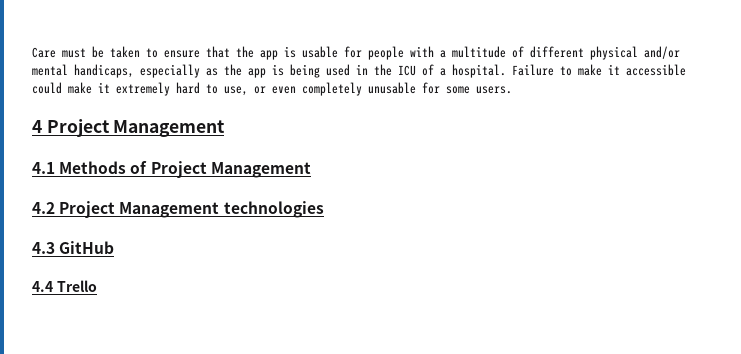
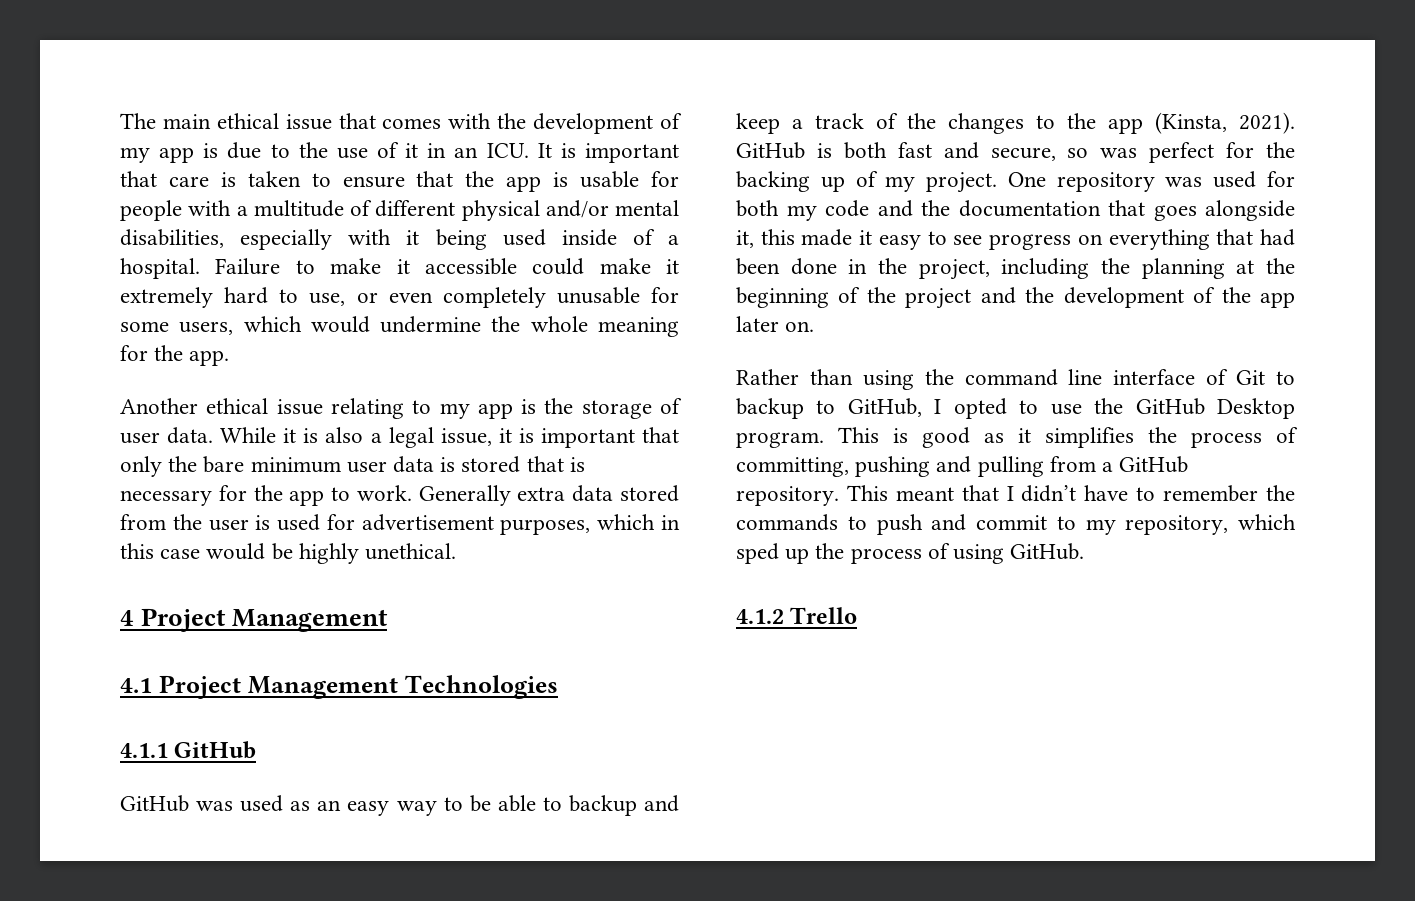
[32,46,104,58] Care must be -> [120,113,683,134] [120,142,679,163] [120,171,236,187] The main ethical issue that comes with the development of my app is due to the use of it in an ICU. It is important that care is
[74,64,416,78] handicaps, especially as the app is being used in the ICU -> [120,229,617,250] disabilities, especially with it being used inside
[476,86,512,94] users. -> [179,316,679,337] [120,345,230,366] [120,398,682,419] [120,427,679,448] [120,456,585,477] [120,485,679,506] [120,514,680,535] [120,543,457,564] users, which would undermine the whole meaning for the app. // Another ethical issue relating to my app is the storage of user data. While it is also a legal issue, it is important that only the bare minimum user data is stored that is necessary for the app to work. Generally extra data stored from the user is used for advertisement purposes, which in this case would be highly unethical.
[59,161,311,178] [32,201,324,218] [32,241,115,254] [32,281,53,292] Methods of Project Management // 4.2 Project Management technologies // 4.3 GitHub // 4.4 -> [158,675,558,699] [120,741,257,759] [120,795,679,816] [736,112,1295,134] [736,142,1295,163] [736,171,1295,193] [736,200,1295,221] [736,229,1295,250] [736,258,1295,280] [736,287,1295,309] [736,316,815,332] [736,369,1295,390] [736,398,1295,419] [736,427,1298,448] [736,456,1189,477] [736,485,1295,506] [736,514,1296,535] [736,543,1085,564] [736,609,784,624] Project Management Technologies // 4.1.1 GitHub // GitHub was used as an easy way to be able to backup and keep a track of the changes to the app (Kinsta, 2021). GitHub is both fast and secure, so was perfect for the backing up of my project. One repository was used for both my code and the documentation that goes alongside it, this made it easy to see progress on everything that had been done in the project, including the planning at the beginning of the project and the development of the app later on. // Rather than using the command line interface of Git to backup to GitHub, I opted to use the GitHub Desktop program. This is good as it simplifies the process of committing, pushing and pulling from a GitHub repository. This meant that I didn’t have to remember the commands to push and commit to my repository, which sped up the process of using GitHub. // 4.1.2

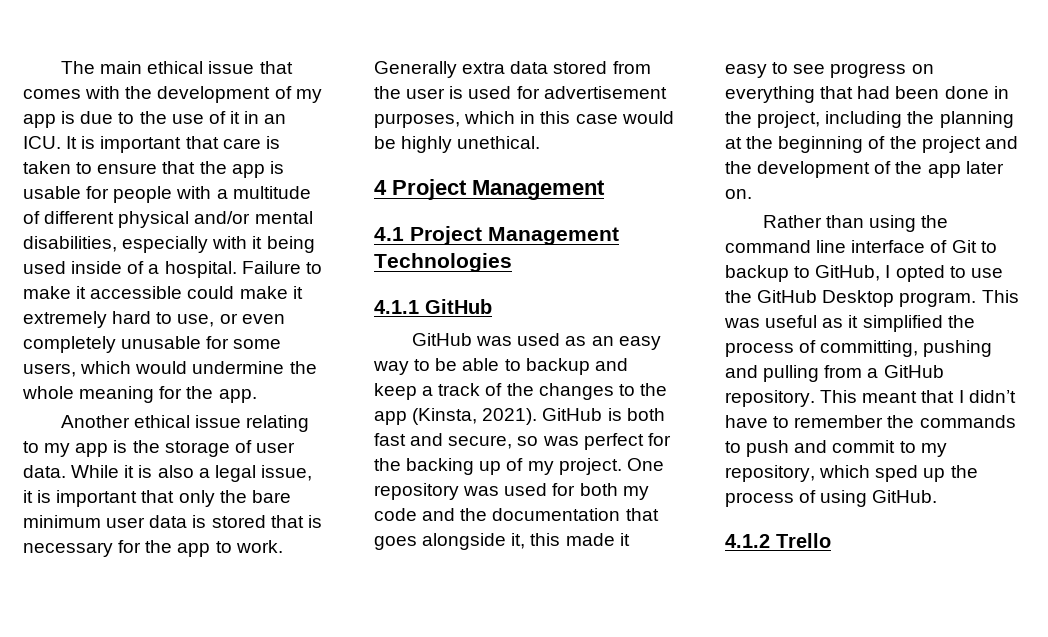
[893,427,970,448] is good -> [724,315,818,328] was useful
[1045,427,1134,448] simplifies -> [862,315,943,332] simplified

